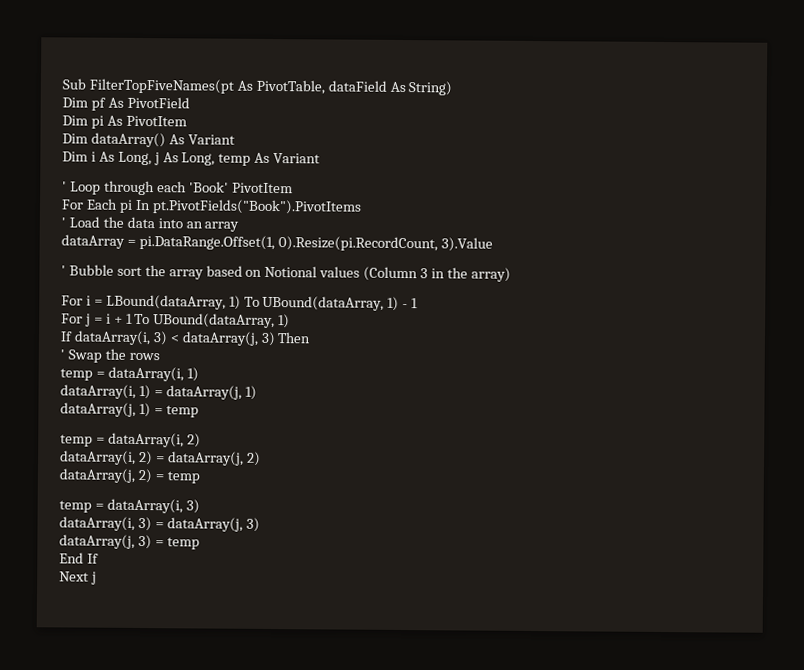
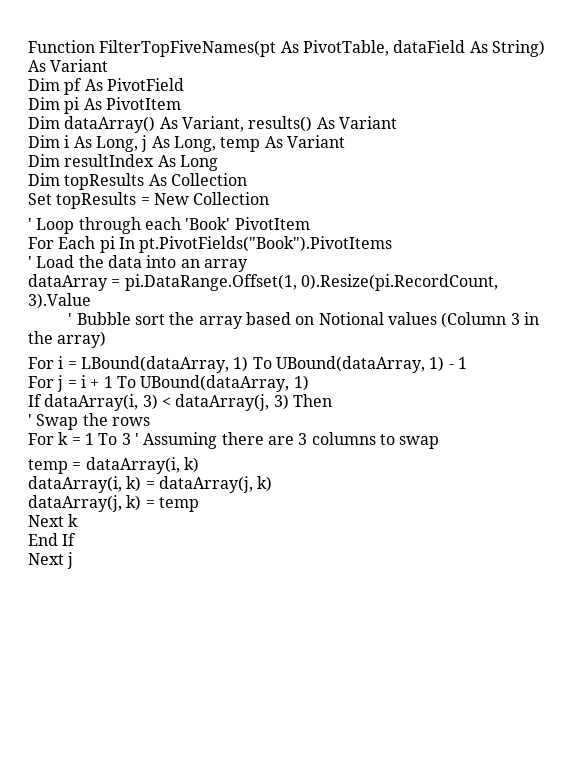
[62,78,86,90] Sub -> [28,40,95,53] Function
(453, 88) none -> [28,59,109,72] As Variant
(185, 139) none -> [181,116,335,132] Variant, results() As
(321, 158) none -> [28,154,218,171] [28,173,247,190] [28,192,270,209] // Dim resultIndex As Long // Dim topResults As Collection // Set topResults = New Collection
[60,366,199,382] [60,384,257,400] [60,402,199,418] [60,432,201,448] [59,450,261,466] [59,468,200,484] [59,498,200,514] [59,516,260,532] [59,534,200,550] temp = dataArray(i, 1) // dataArray(i, 1) = dataArray(j, 1) // dataArray(j, 1) = temp // temp = dataArray(i, 2) // dataArray(i, 2) = dataArray(j, 2) // dataArray(j, 2) = temp // temp = dataArray(i, 3) // dataArray(i, 3) = dataArray(j, 3) // dataArray(j, 3) = temp -> [28,432,440,449] [28,457,199,474] [28,476,273,493] [28,495,199,512] [28,514,79,527] For k = 1 To 3 ' Assuming there are 3 columns to swap // temp = dataArray(i, k) // dataArray(i, k) = dataArray(j, k) // dataArray(j, k) = temp // Next k

